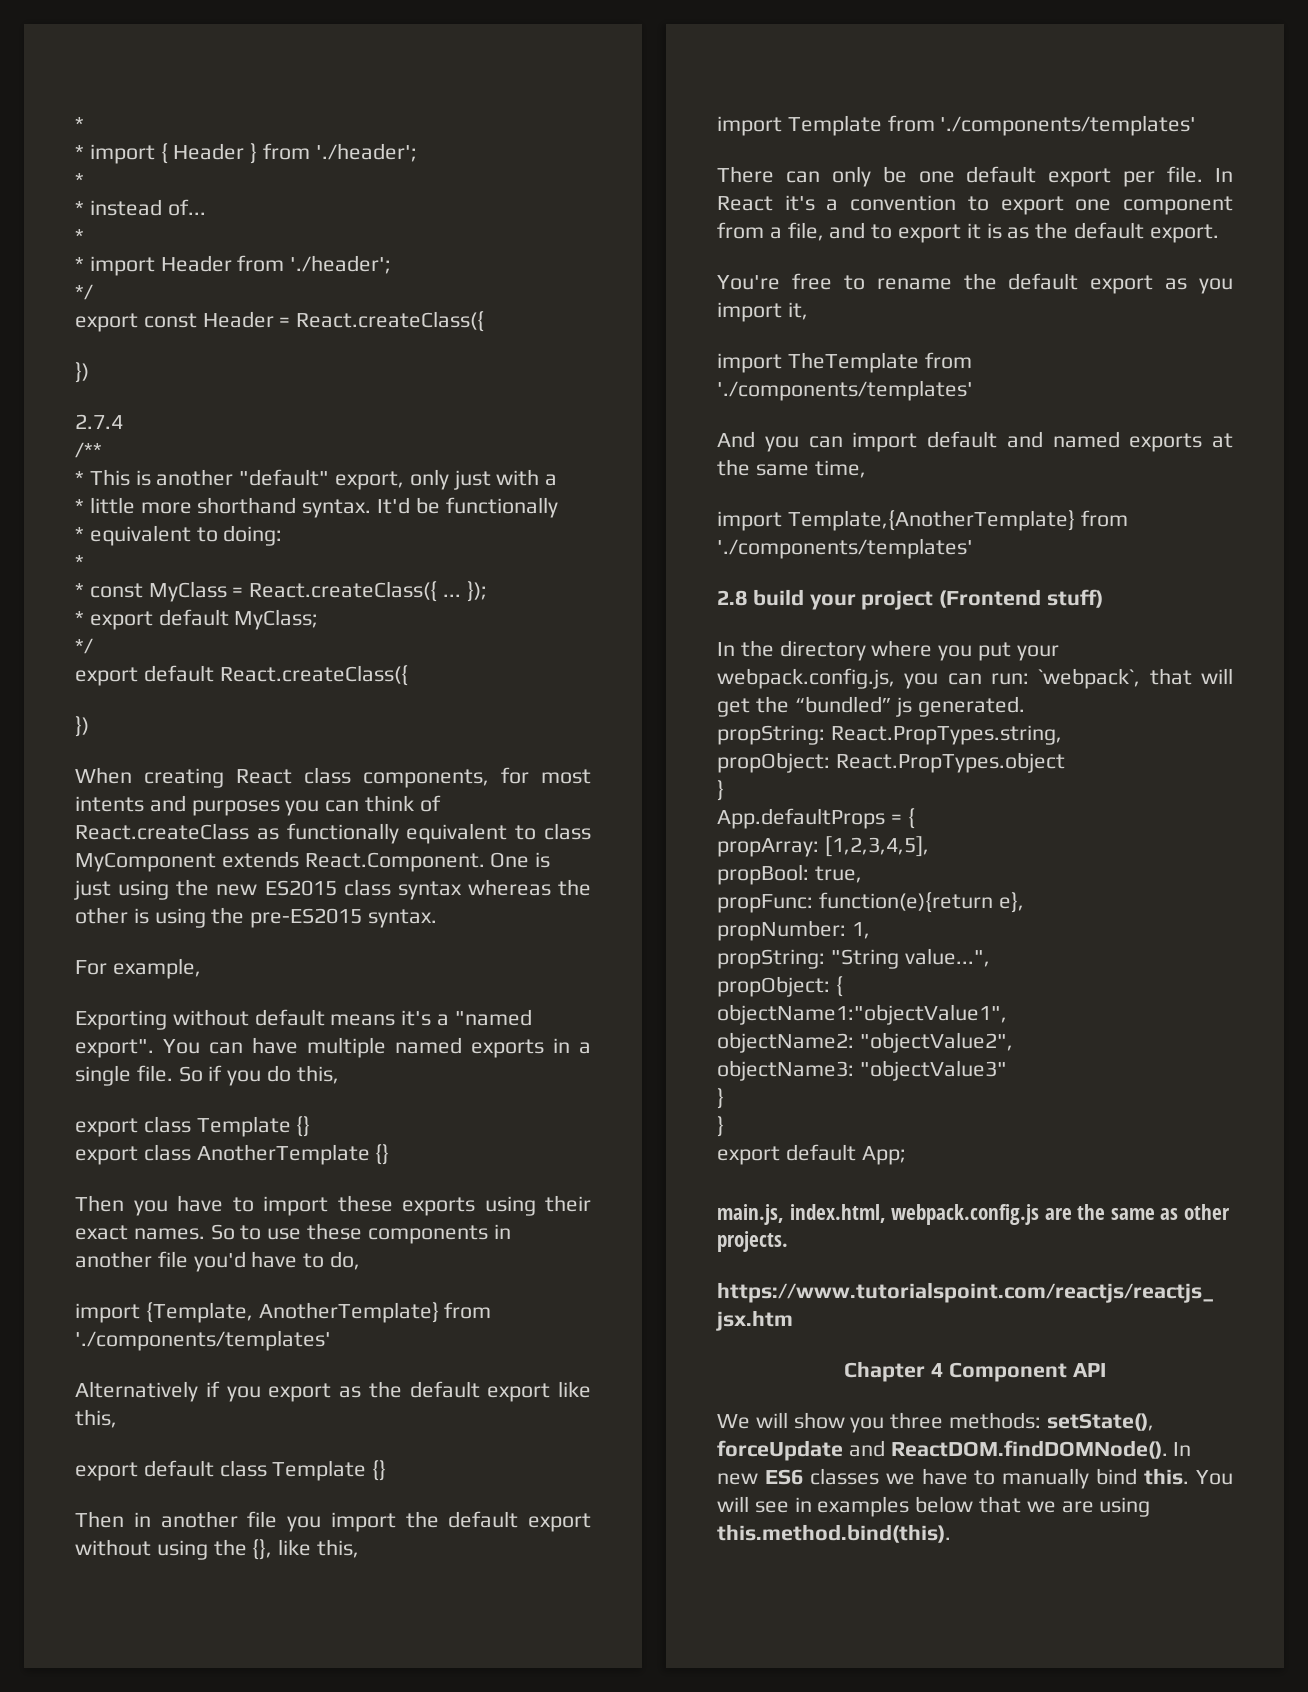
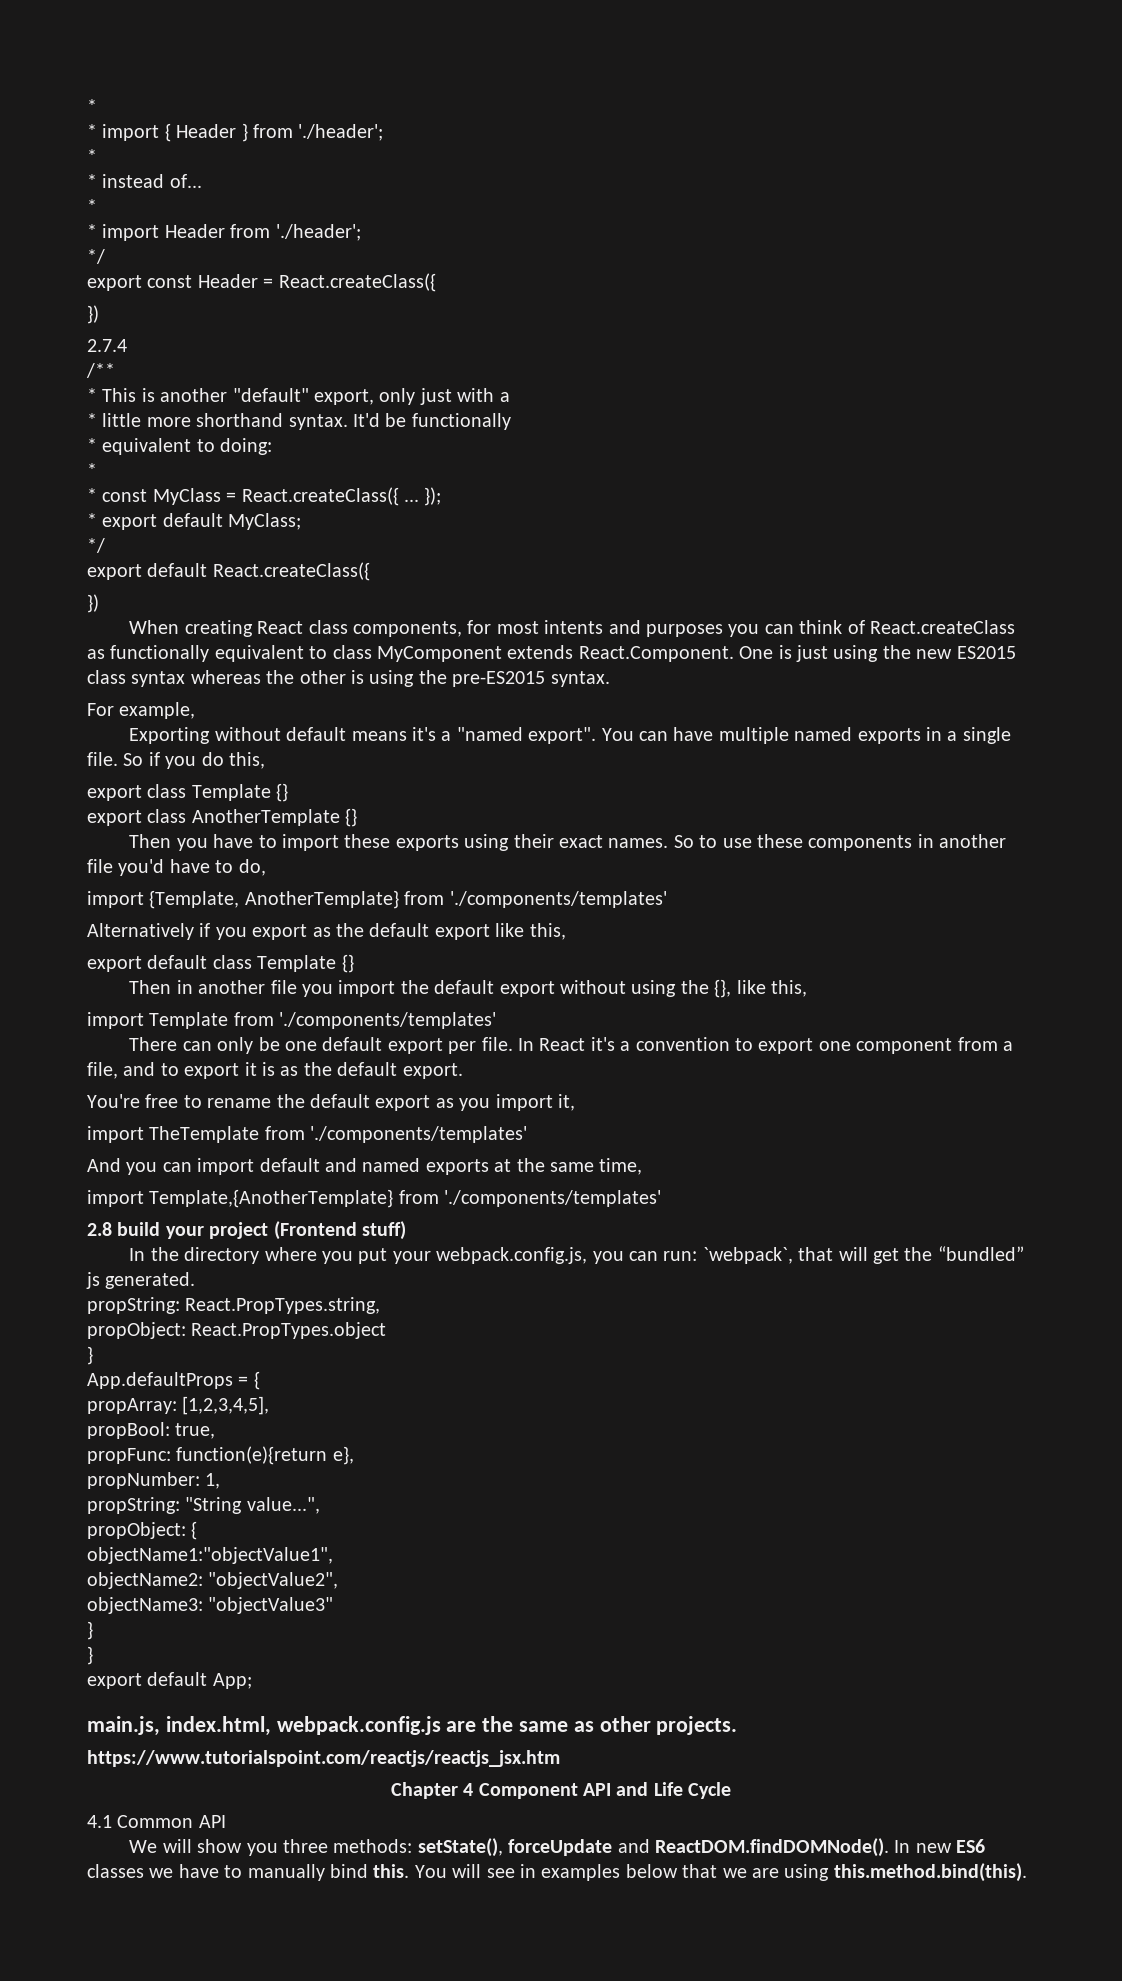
(1106, 1370) none -> [616,1782,732,1799] [87,1815,226,1828] and Life Cycle // 4.1 Common API

